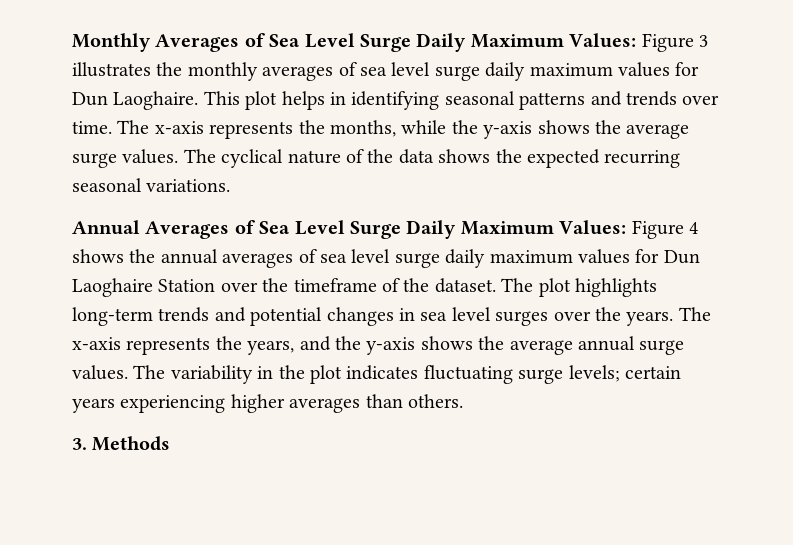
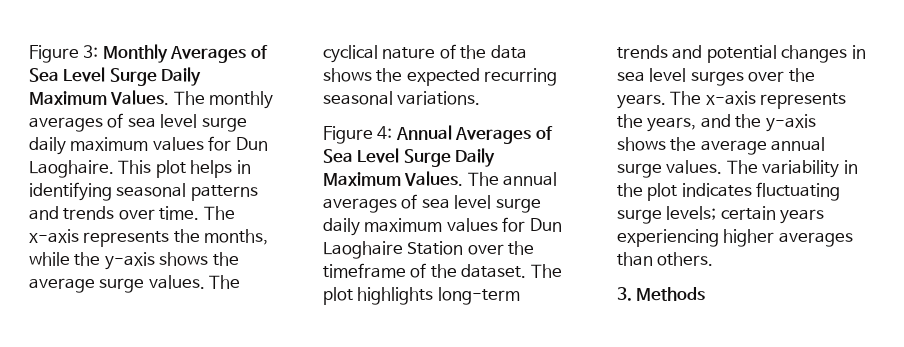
(72, 42) none -> [29,45,99,63] Figure 3:
[569,33,708,52] [72,62,183,77] Values: Figure 3 illustrates the -> [110,90,205,105] Values. The
(231, 185) none -> [323,126,393,144] Figure 4:
[559,220,698,239] [72,249,156,263] Values: Figure 4 shows the -> [404,171,499,186] Values. The

